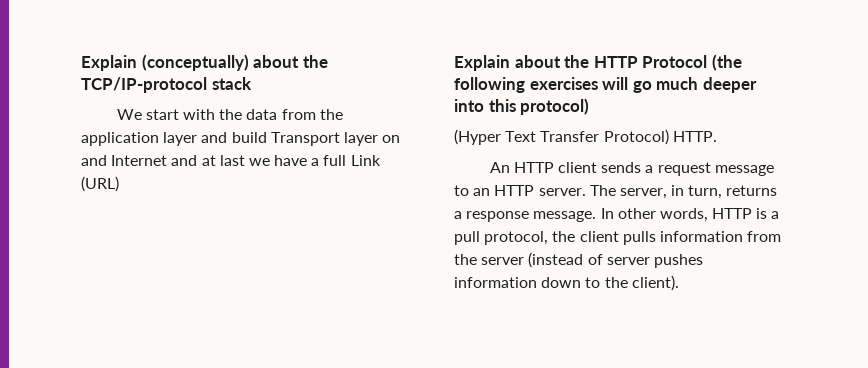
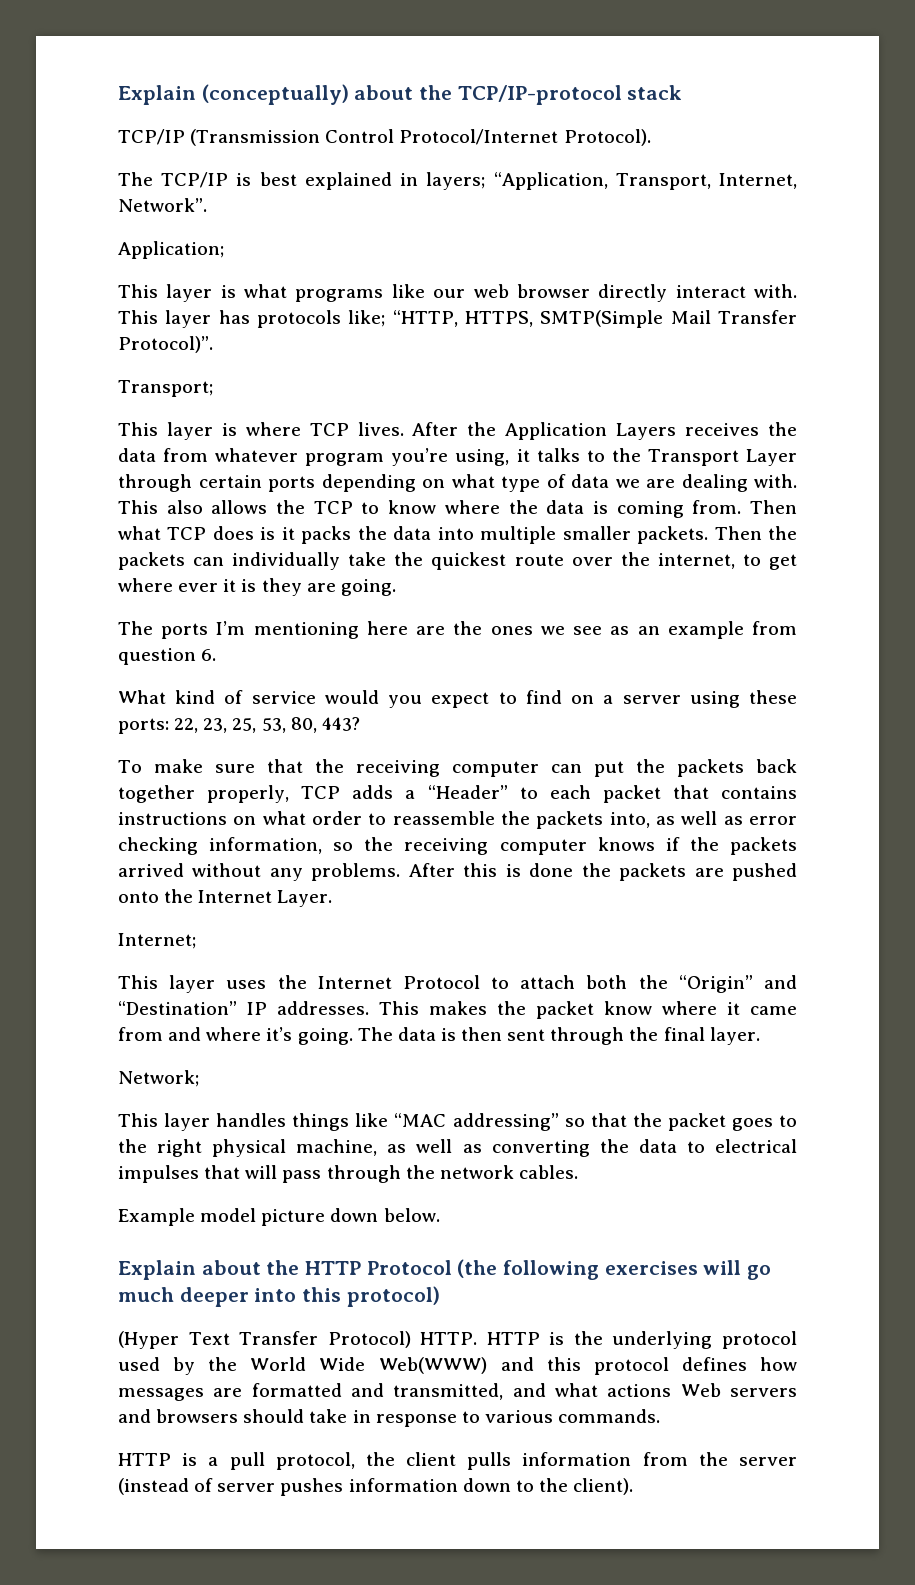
[116,109,343,120] [81,132,401,146] [81,155,381,166] [81,176,119,192] We start with the data from the application layer and build Transport layer on and Internet and at last we have a full Link (URL) -> [118,129,651,146] [118,172,798,190] [118,198,207,212] [118,241,224,259] [118,284,798,302] [118,310,798,328] [118,336,213,353] [118,380,213,397] [118,422,797,440] [118,448,797,466] [118,474,797,492] [118,500,797,518] [118,526,797,544] [118,552,797,570] [118,578,396,596] [118,621,797,639] [118,648,217,665] [118,690,797,708] [118,717,360,734] [118,759,797,777] [118,785,798,803] [118,811,798,829] [118,837,797,855] [118,863,797,881] [118,889,333,907] [118,933,196,949] [118,975,797,993] [118,1001,797,1019] [118,1027,760,1045] [118,1070,199,1087] [118,1113,798,1131] [118,1139,798,1157] [118,1165,578,1183] [118,1208,440,1226] TCP/IP (Transmission Control Protocol/Internet Protocol). // The TCP/IP is best explained in layers; “Application, Transport, Internet, Network”. // Application; // This layer is what programs like our web browser directly interact with. This layer has protocols like; “HTTP, HTTPS, SMTP(Simple Mail Transfer Protocol)”. // Transport; // This layer is where TCP lives. After the Application Layers receives the data from whatever program you’re using, it talks to the Transport Layer through certain ports depending on what type of data we are dealing with. This also allows the TCP to know where the data is coming from. Then what TCP does is it packs the data into multiple smaller packets. Then the packets can individually take the quickest route over the internet, to get where ever it is they are going. // The ports I’m mentioning here are the ones we see as an example from question 6. // What kind of service would you expect to find on a server using these ports: 22, 23, 25, 53, 80, 443? // To make sure that the receiving computer can put the packets back together properly, TCP adds a “Header” to each packet that contains instructions on what order to reassemble the packets into, as well as error checking information, so the receiving computer knows if the packets arrived without any problems. After this is done the packets are pushed onto the Internet Layer. // Internet; // This layer uses the Internet Protocol to attach both the “Origin” and “Destination” IP addresses. This makes the packet know where it came from and where it’s going. The data is then sent through the final layer. // Network; // This layer handles things like “MAC addressing” so that the packet goes to the right physical machine, as well as converting the data to electrical impulses that will pass through the network cables. // Example model picture down below.
[489,162,774,176] [454,185,778,199] [454,208,708,222] // An HTTP client sends a request message to an HTTP server. The server, in turn, returns a response message. In other words, -> [486,1331,798,1349] [118,1357,797,1375] [118,1383,798,1401] [118,1409,661,1427] HTTP is the underlying protocol used by the World Wide Web(WWW) and this protocol defines how messages are formatted and transmitted, and what actions Web servers and browsers should take in response to various commands. //

